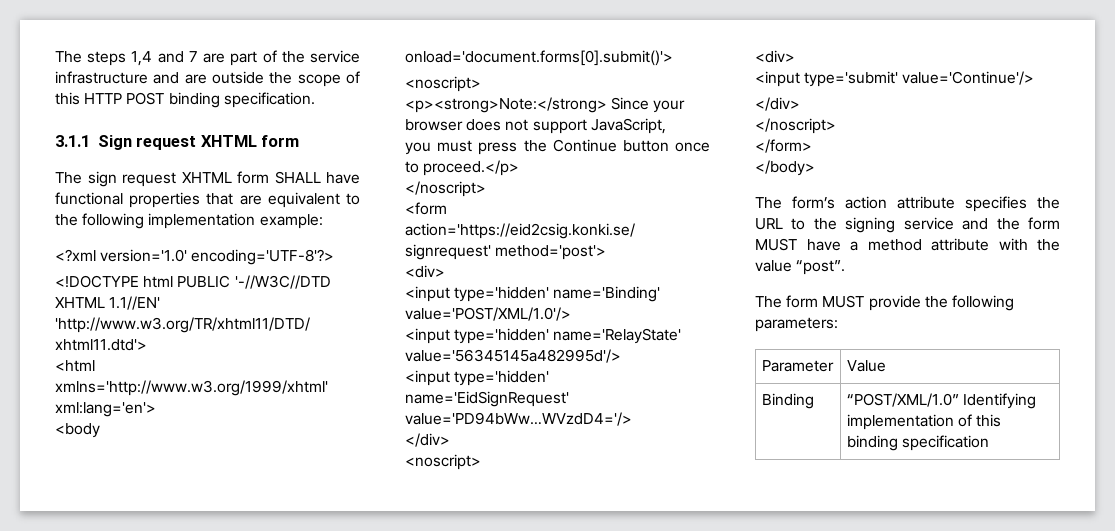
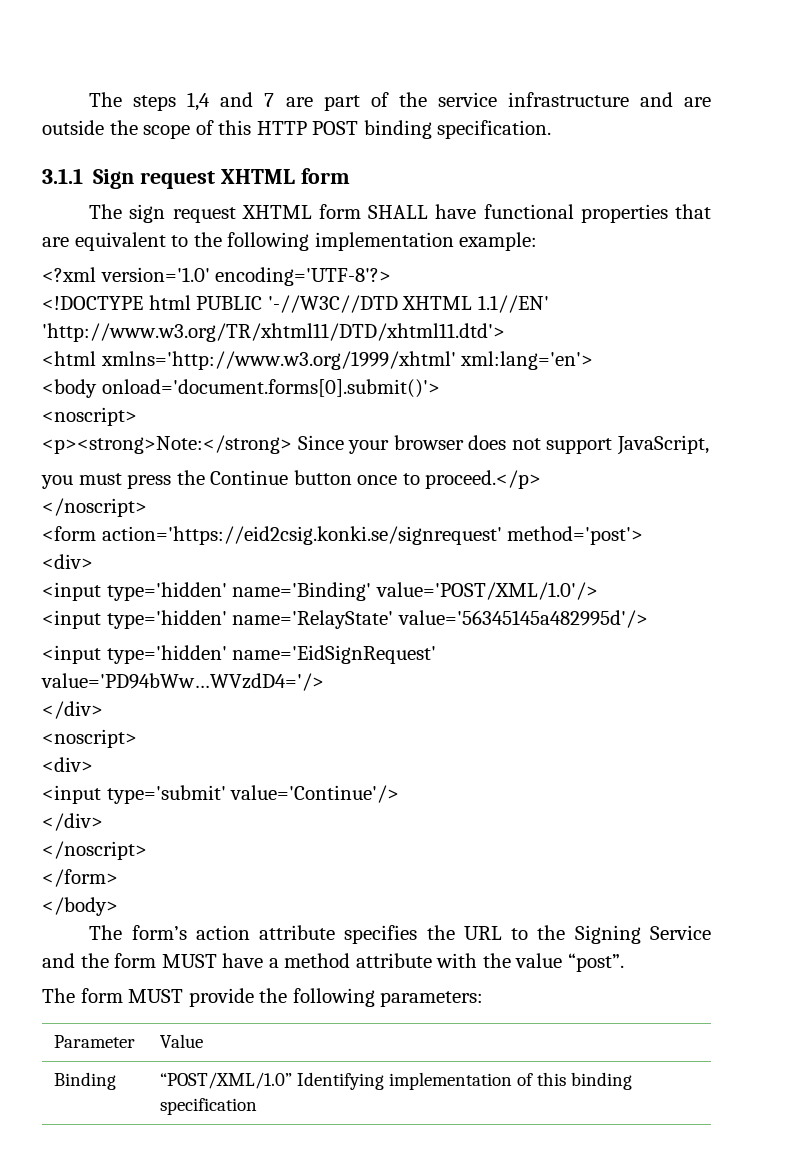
[845,217,954,233] signing service -> [574,925,711,944] Signing Service

